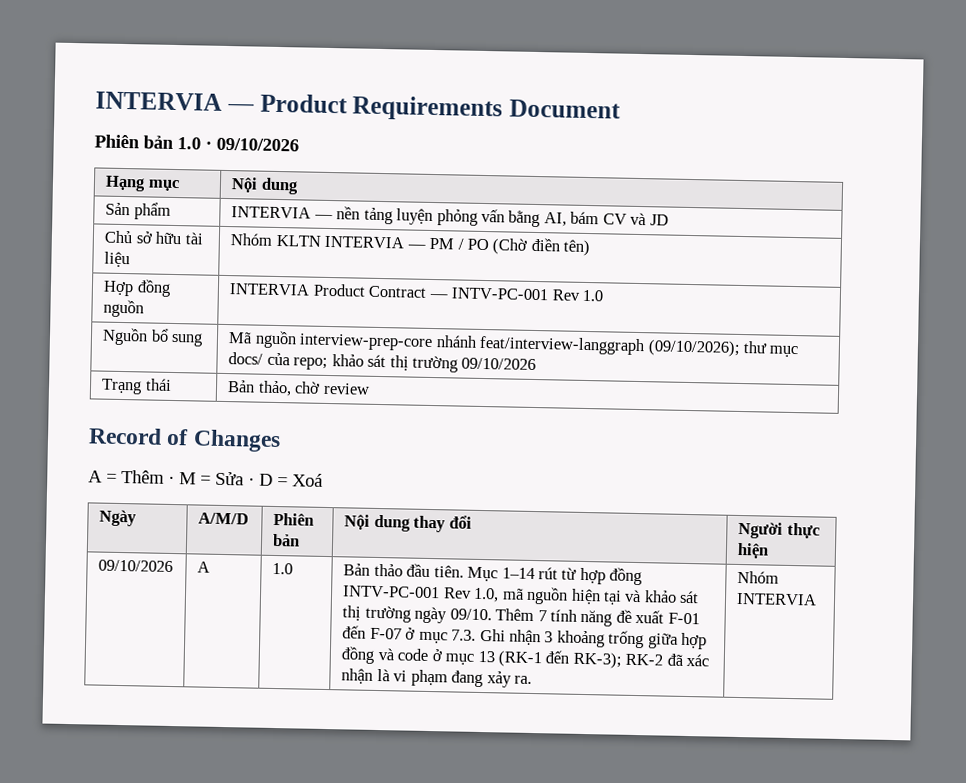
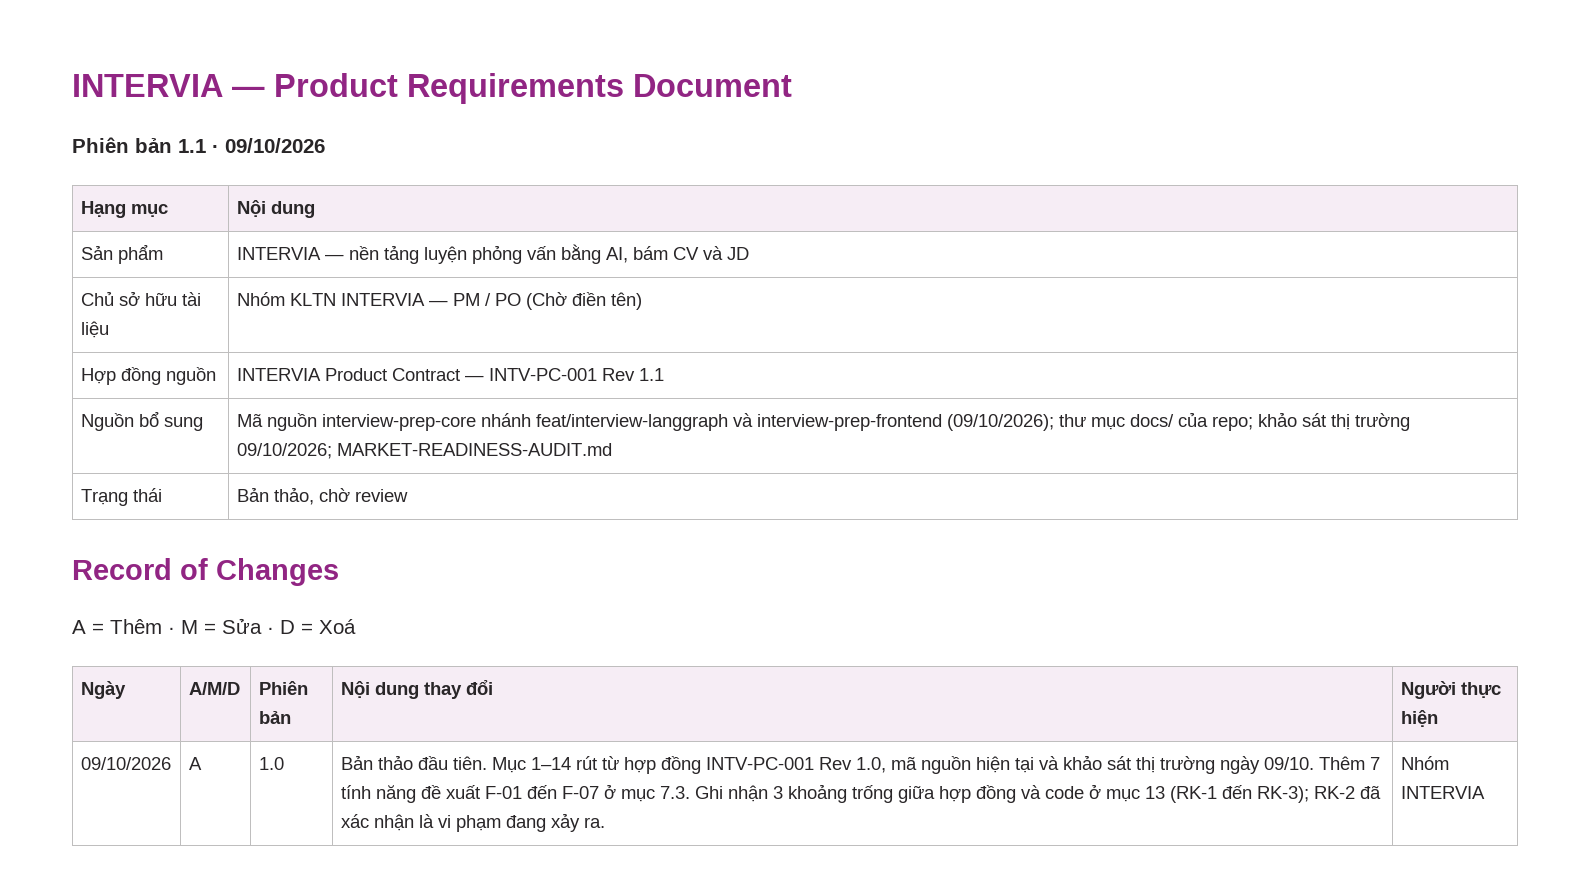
[177,137,201,150] 1.0 -> [178,139,206,153] 1.1
[581,289,603,302] 1.0 -> [638,368,664,381] 1.1
(647, 345) none -> [732,413,942,431] và interview-prep-frontend
[461,357,537,371] 09/10/2026 -> [236,443,612,459] 09/10/2026; MARKET-READINESS-AUDIT.md

